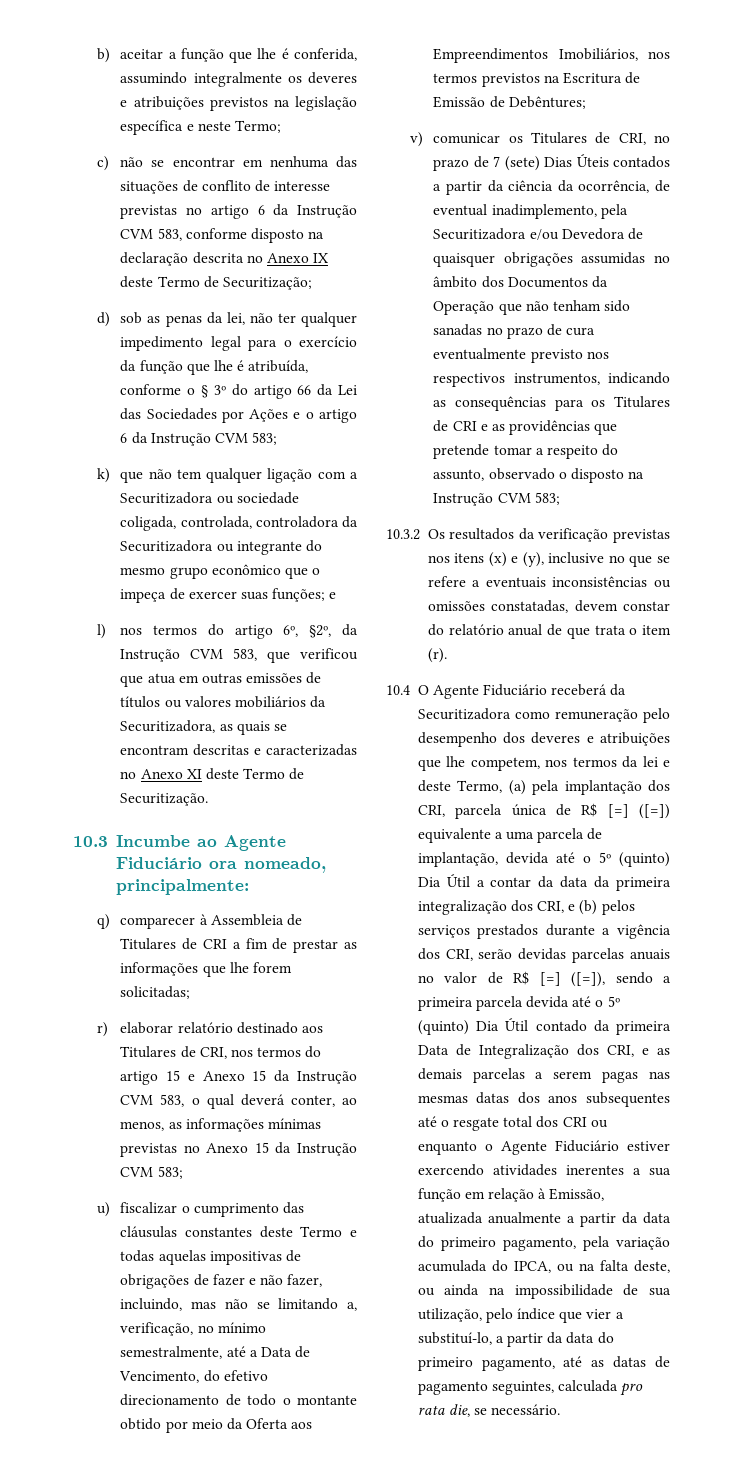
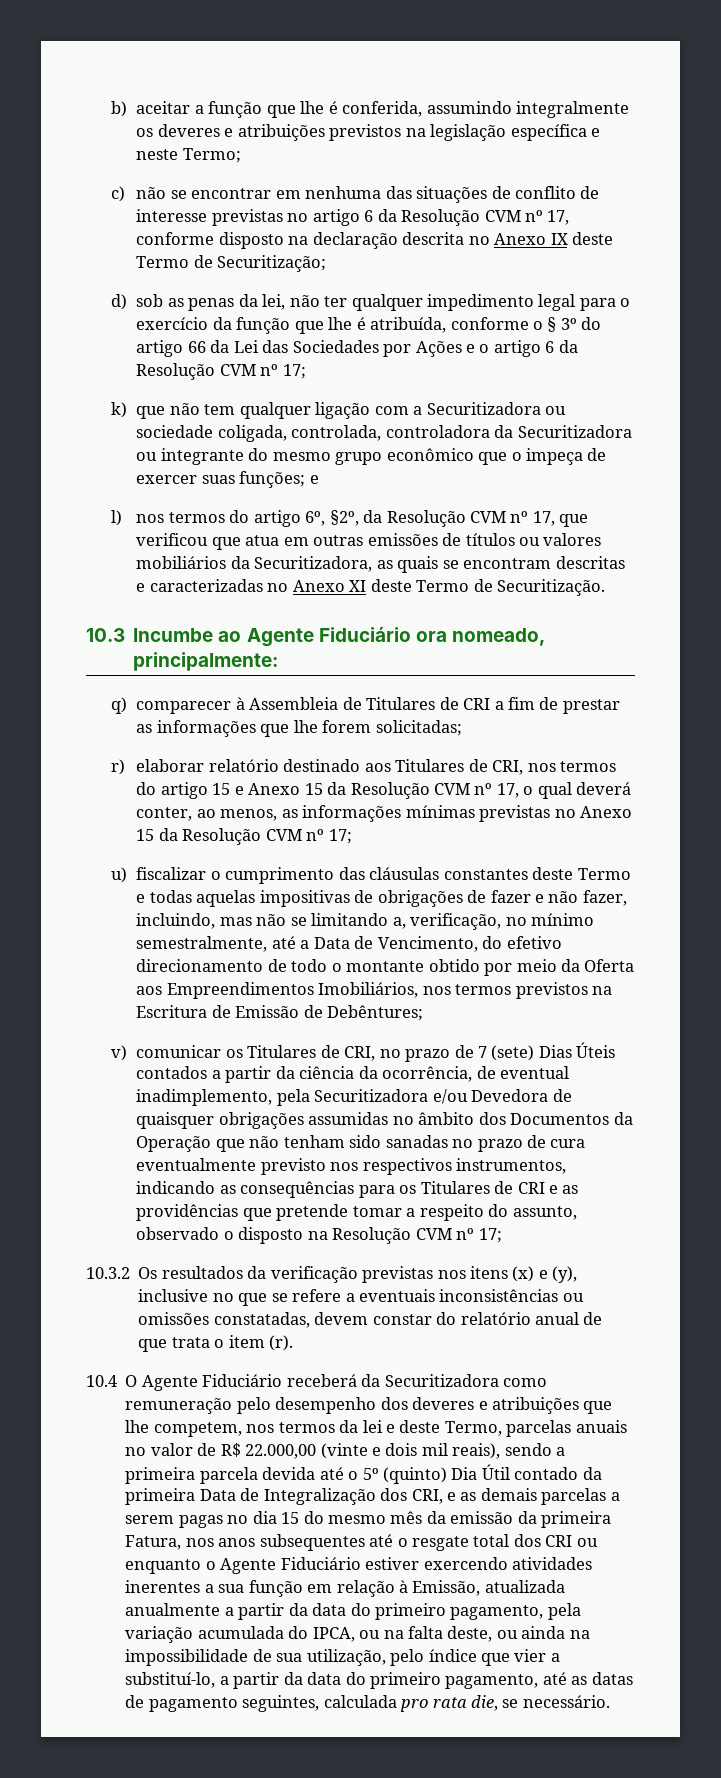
[297,205,357,218] [120,228,182,241] Instrução CVM 583, -> [401,209,570,226] Resolução CVM nº 17,
[150,432,278,446] Instrução CVM 583; -> [136,363,306,380] Resolução CVM nº 17;
[120,648,258,662] Instrução CVM 583, -> [386,510,555,527] Resolução CVM nº 17,
[297,1071,357,1084] [120,1094,185,1107] Instrução CVM 583, -> [350,782,519,799] Resolução CVM nº 17,
[297,1143,357,1156] [120,1166,183,1179] Instrução CVM 583; -> [182,828,352,845] Resolução CVM nº 17;
[433,492,560,506] Instrução CVM 583; -> [332,1227,502,1244] Resolução CVM nº 17;
[508,780,670,795] [417,803,670,819] [417,828,603,843] [417,852,670,867] [417,874,671,891] [417,900,635,915] [417,924,671,939] [417,948,567,961] (a) pela implantação dos CRI, parcela única de R$ [=] ([=]) equivalente a uma parcela de implantação, devida até o 5º (quinto) Dia Útil a contar da data da primeira integralização dos CRI, e (b) pelos serviços prestados durante a vigência dos CRI, serão devidas -> (502, 1428) none
[539,972,606,987] [=] ([=]), -> [245,1443,501,1459] 22.000,00 (vinte e dois mil reais),
[649,1071,670,1079] [417,1092,540,1104] nas mesmas datas dos -> [227,1511,612,1528] [125,1535,214,1550] no dia 15 do mesmo mês da emissão da primeira Fatura, nos

